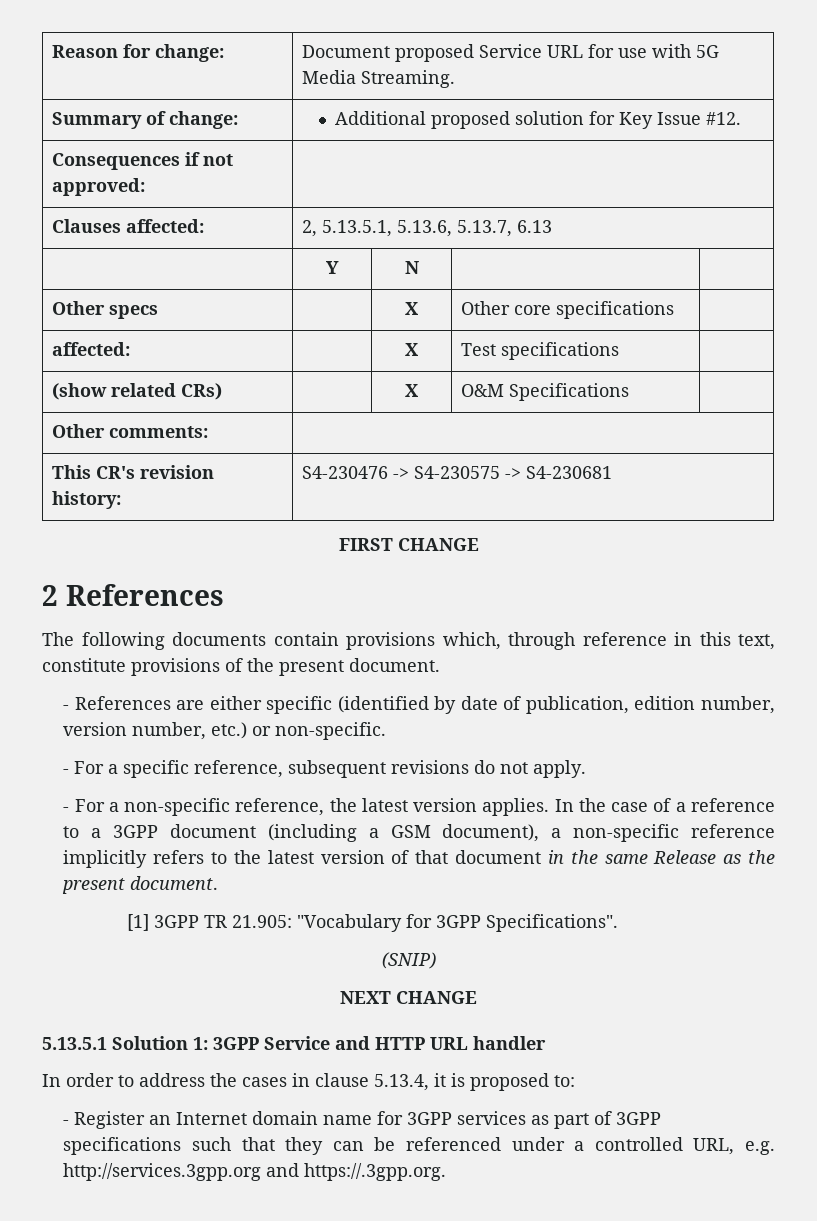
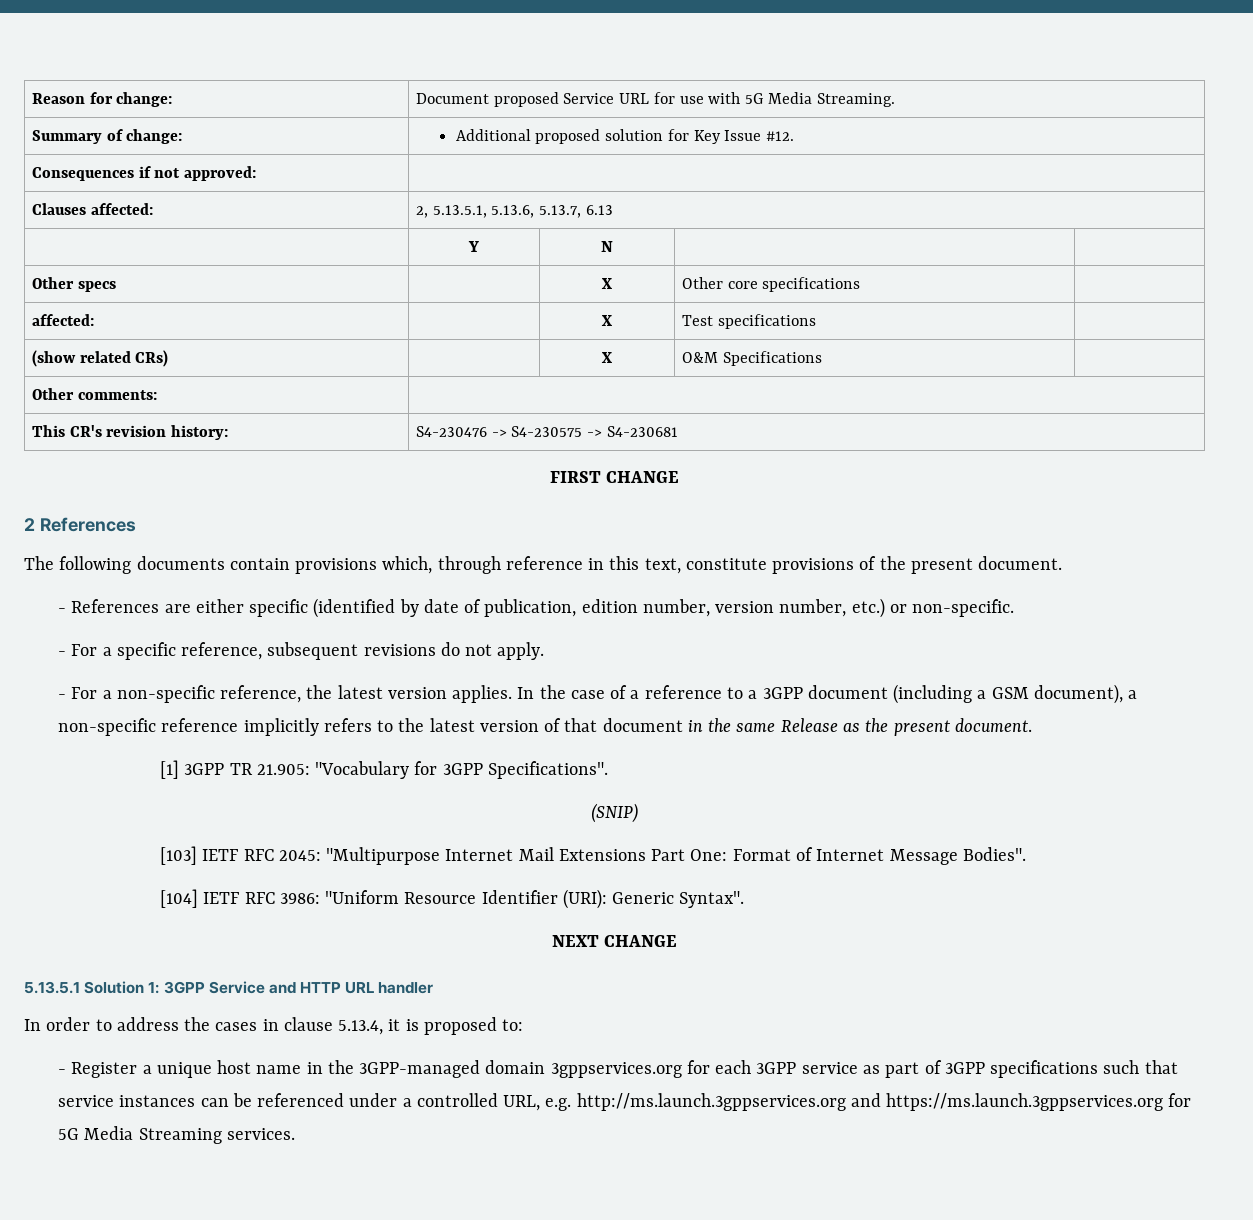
(436, 960) none -> [160,846,1026,865] [160,889,745,909] // [103] IETF RFC 2045: "Multipurpose Internet Mail Extensions Part One: Format of Internet Message Bodies". // [104] IETF RFC 3986: "Uniform Resource Identifier (URI): Generic Syntax".
[149,1111,527,1125] an Internet domain name for 3GPP services -> [142,1060,858,1078] a unique host name in the 3GPP-managed domain 3gppservices.org for each 3GPP service
[285,1137,324,1155] they -> [58,1095,196,1107] service instances
[63,1163,447,1181] http://services.3gpp.org and https://.3gpp.org. -> [576,1093,1192,1111] [58,1126,295,1144] http://ms.launch.3gppservices.org and https://ms.launch.3gppservices.org for 5G Media Streaming services.

